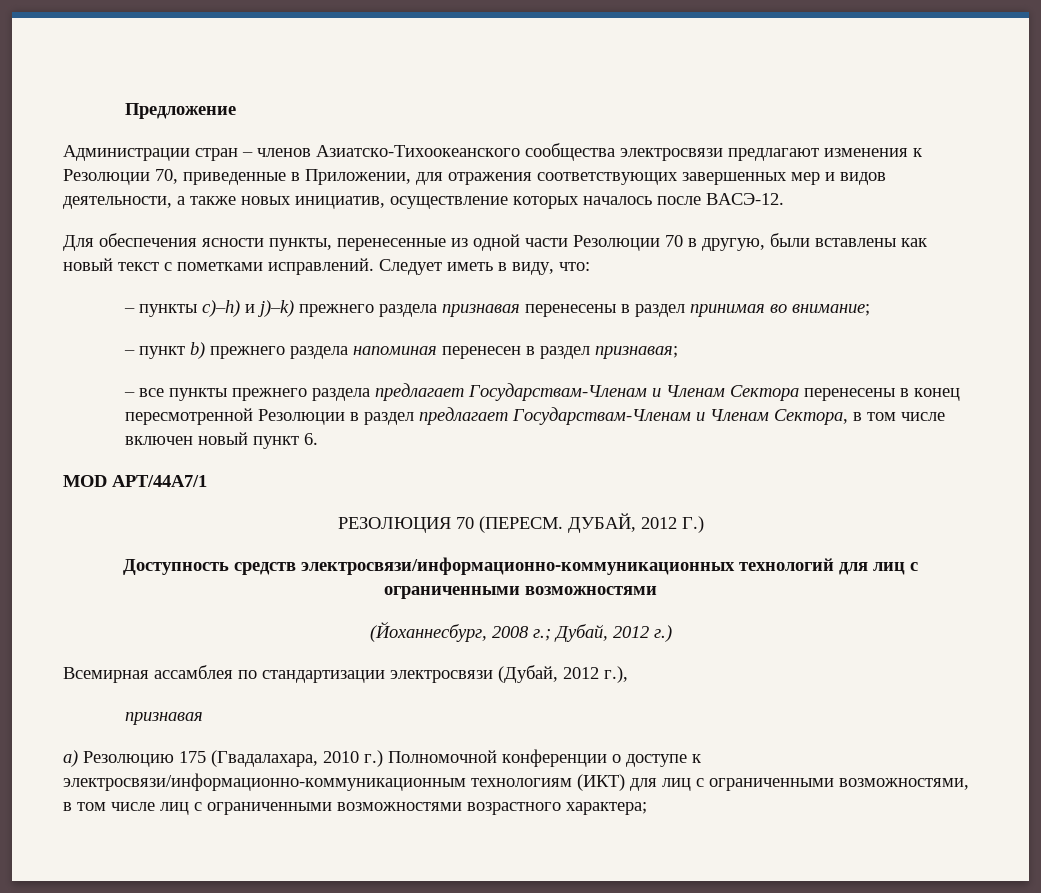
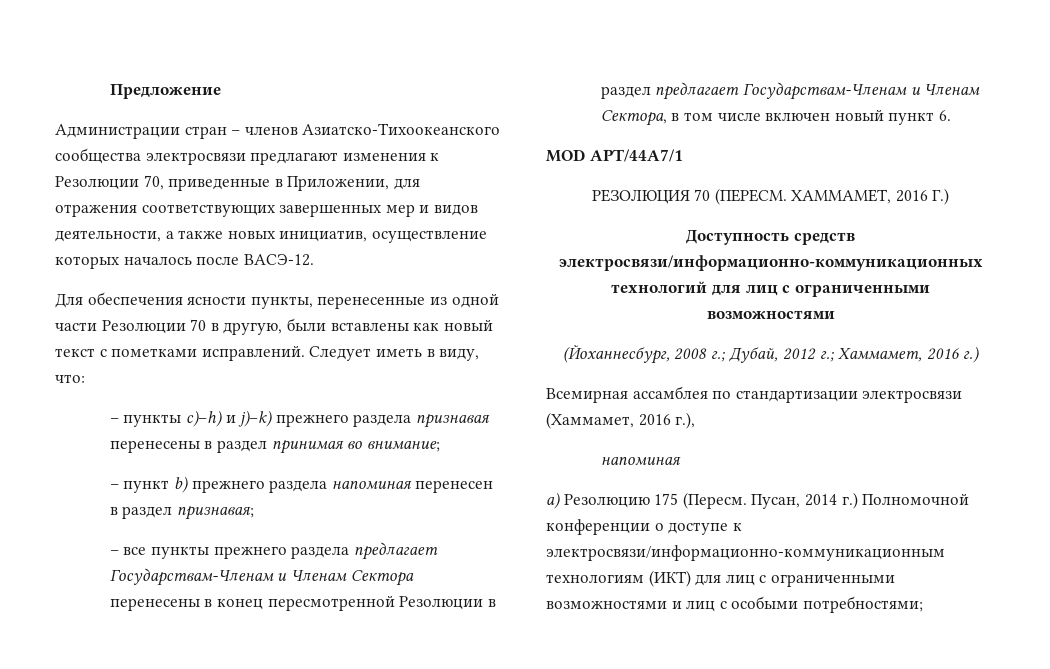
[567,513,677,533] ДУБАЙ, 2012 -> [791,189,928,204] ХАММАМЕТ, 2016
(649, 632) none -> [819,348,960,362] г.; Хаммамет, 2016
[498,665,599,683] (Дубай, 2012 -> [546,412,671,429] (Хаммамет, 2016
[125,712,204,725] признавая -> [600,456,681,465] напоминая
[211,750,359,767] (Гвадалахара, 2010 -> [682,492,837,509] (Пересм. Пусан, 2014
[839,778,969,790] [63,802,647,815] возможностями, в том числе лиц с ограниченными возможностями возрастного характера; -> [546,596,923,613] возможностями и лиц с особыми потребностями;

